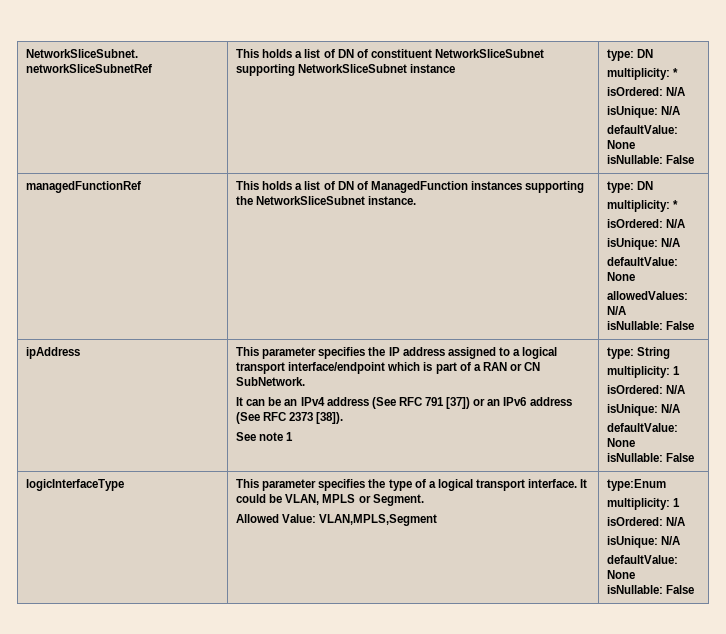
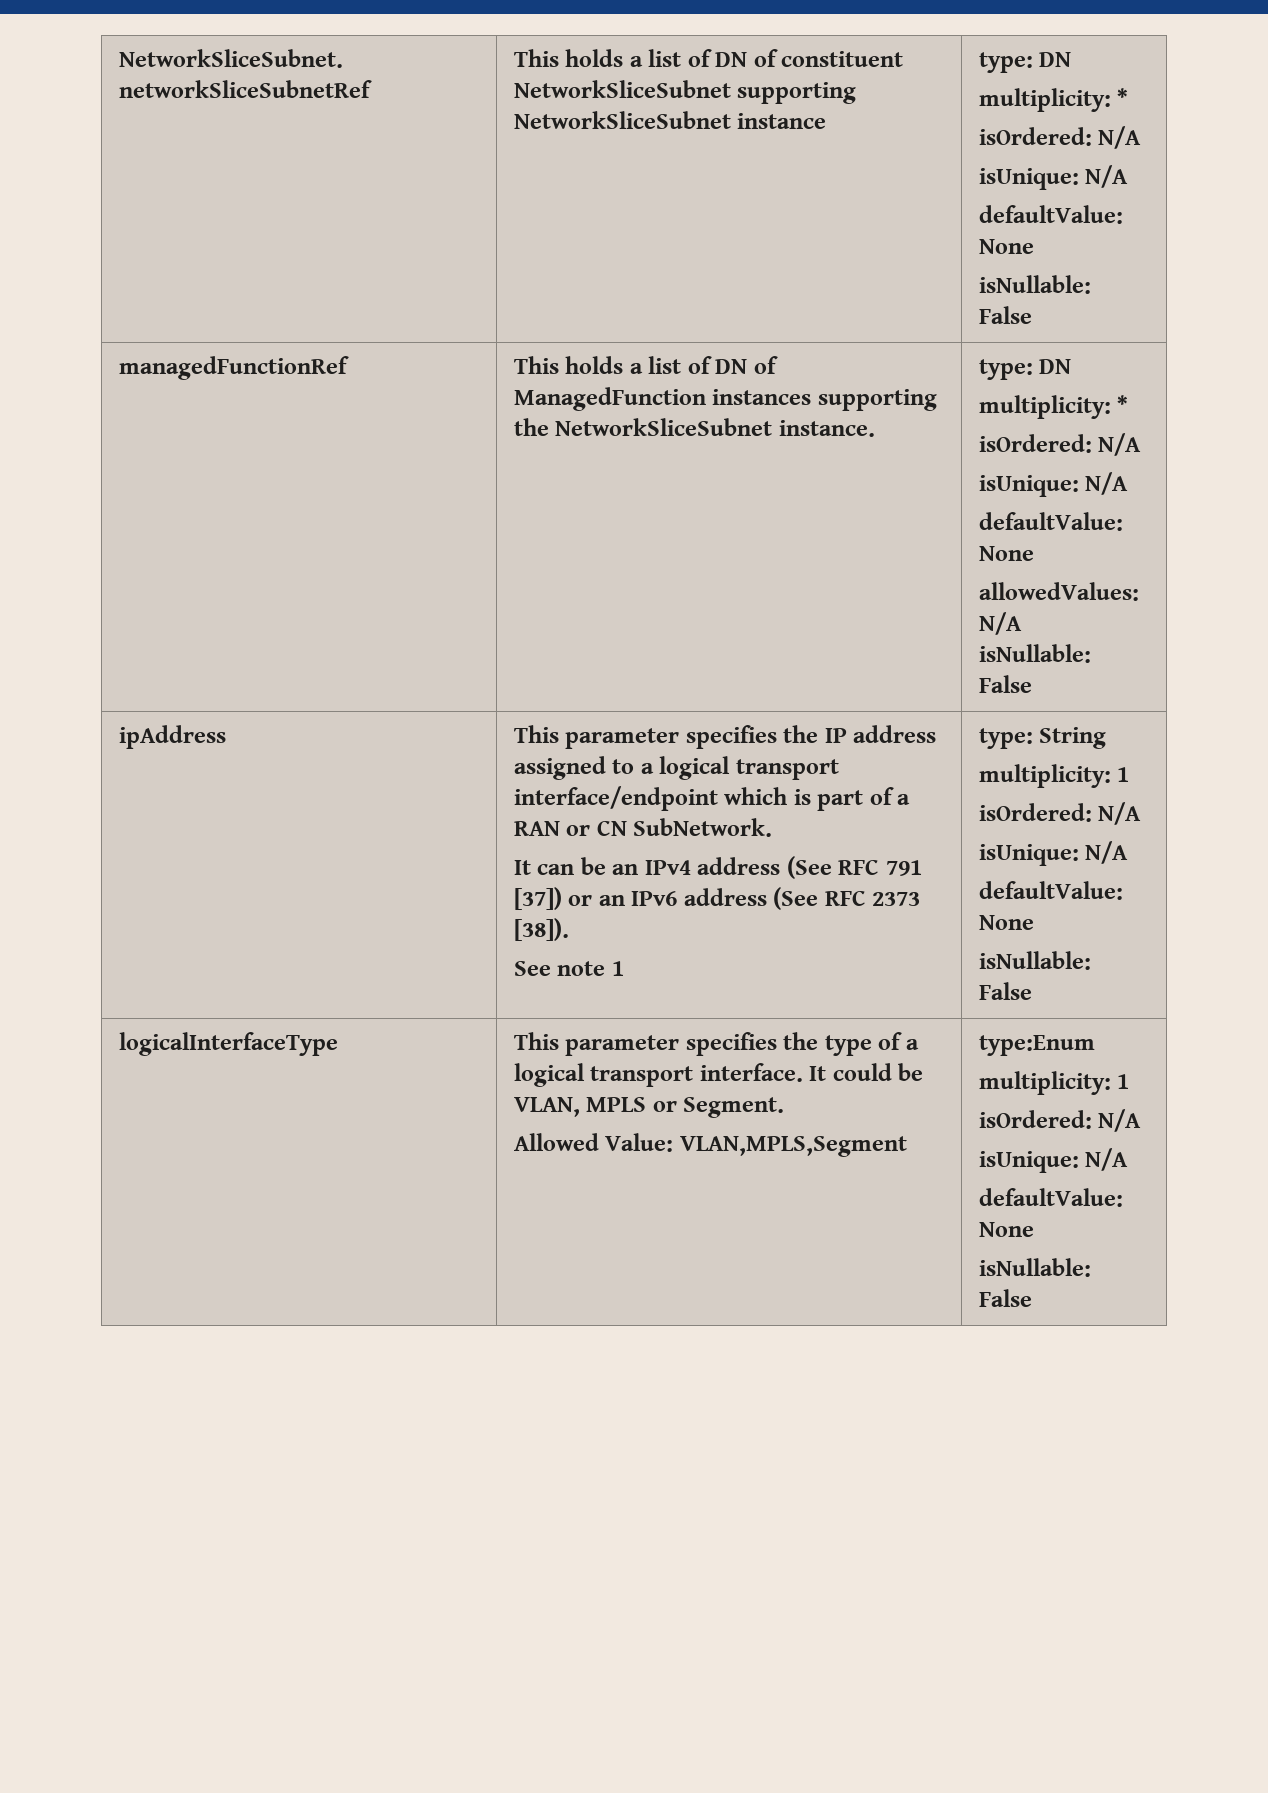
[26,479,125,491] logicInterfaceType -> [118,1032,338,1056] logicalInterfaceType

